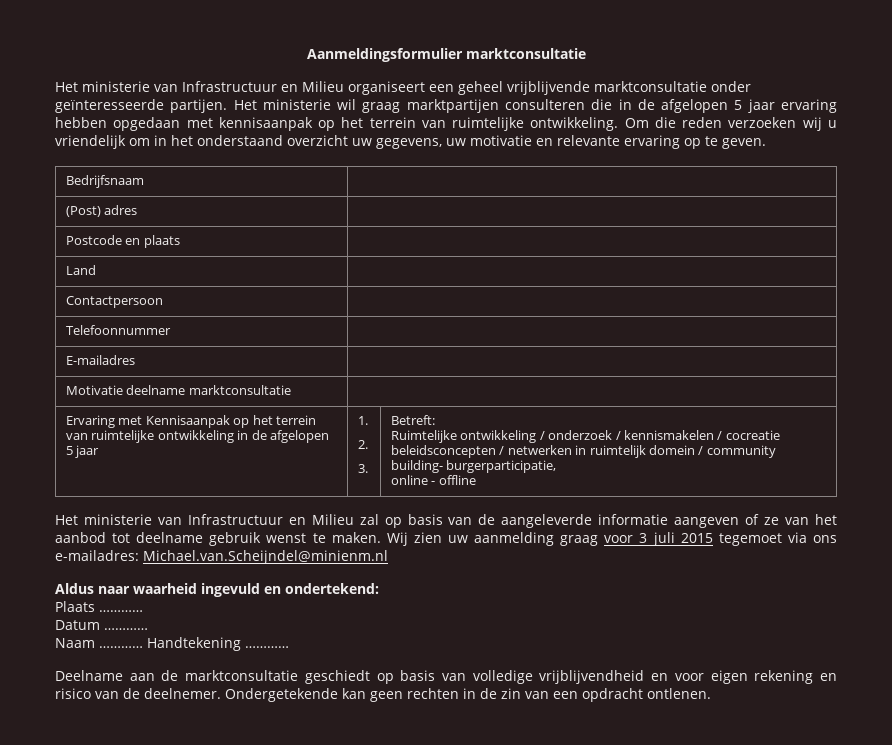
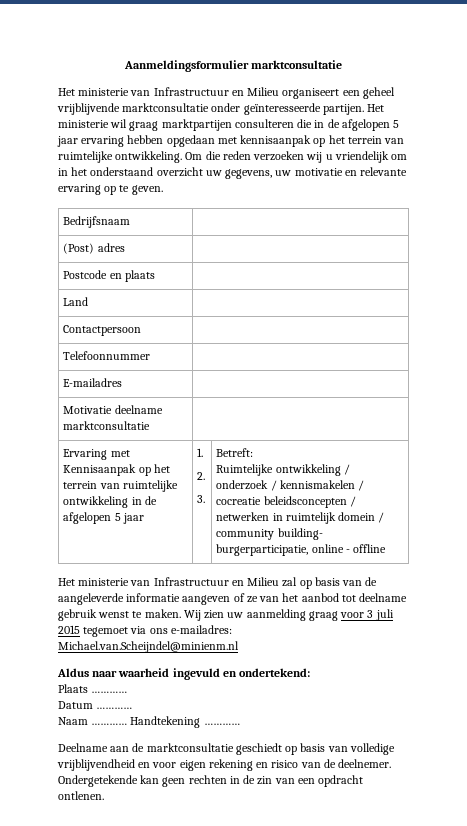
(557, 466) // -> (309, 550) none

